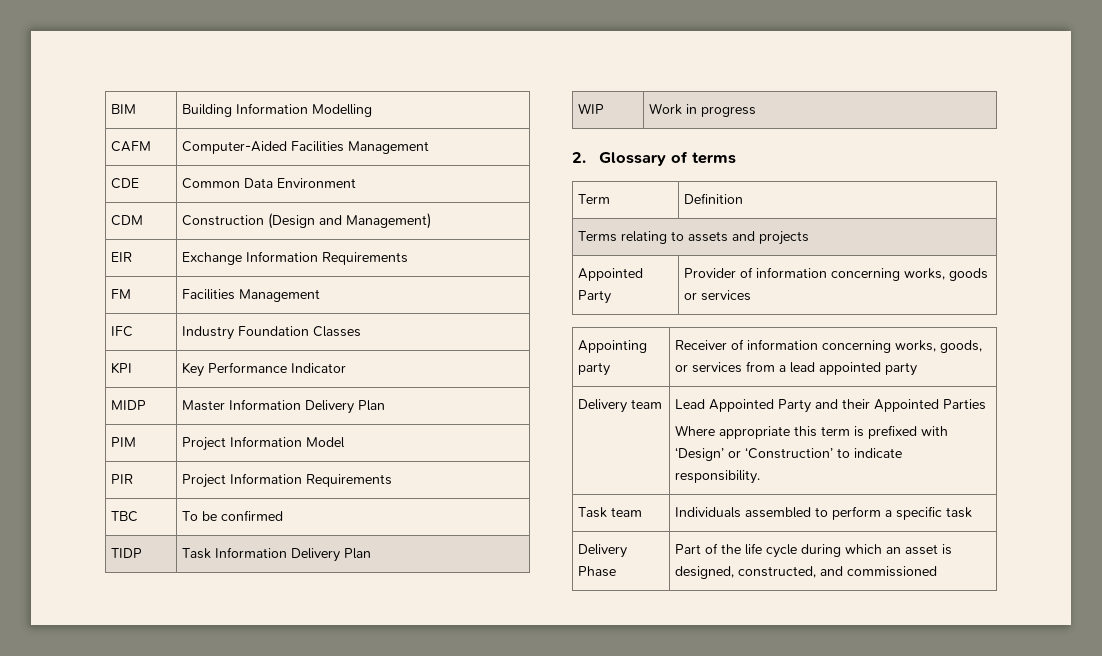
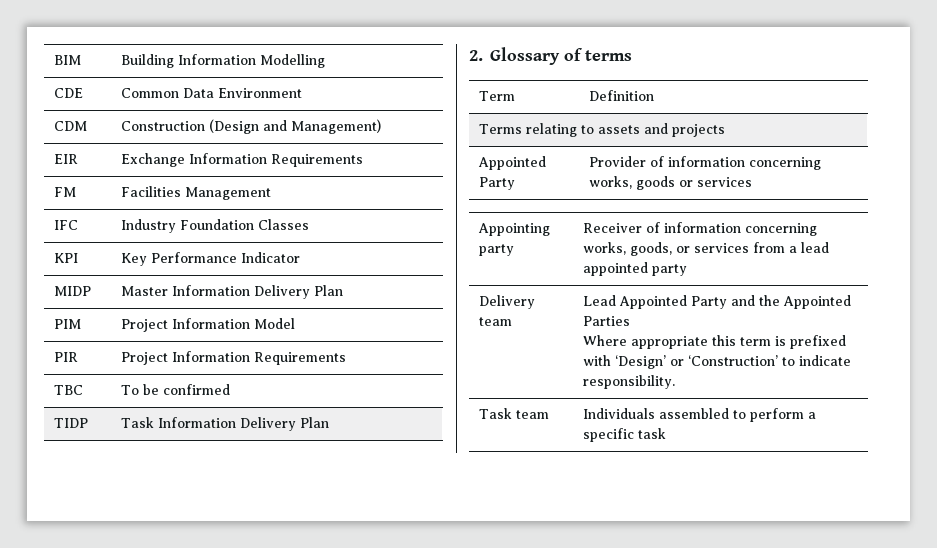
[111,141,152,152] [182,141,430,154] // CAFM | Computer-Aided Facilities Management -> (326, 61) none
[578,103,605,114] [649,103,757,117] // WIP | Work in progress -> (330, 422) none
[842,399,871,409] their -> [759,295,781,306] the
[578,544,628,558] [578,566,617,577] [675,543,953,558] [675,566,938,579] // Delivery Phase | Part of the life cycle during which an asset is designed, constructed, and commissioned -> (667, 433) none

